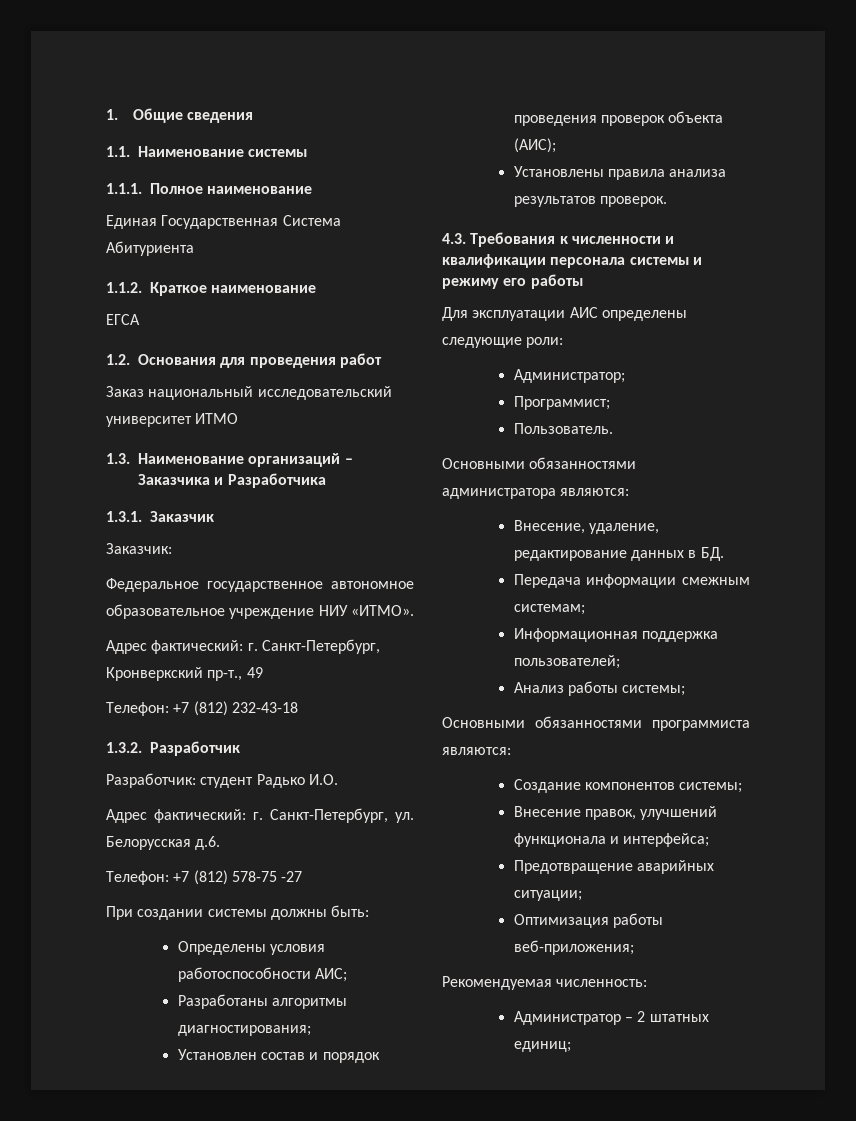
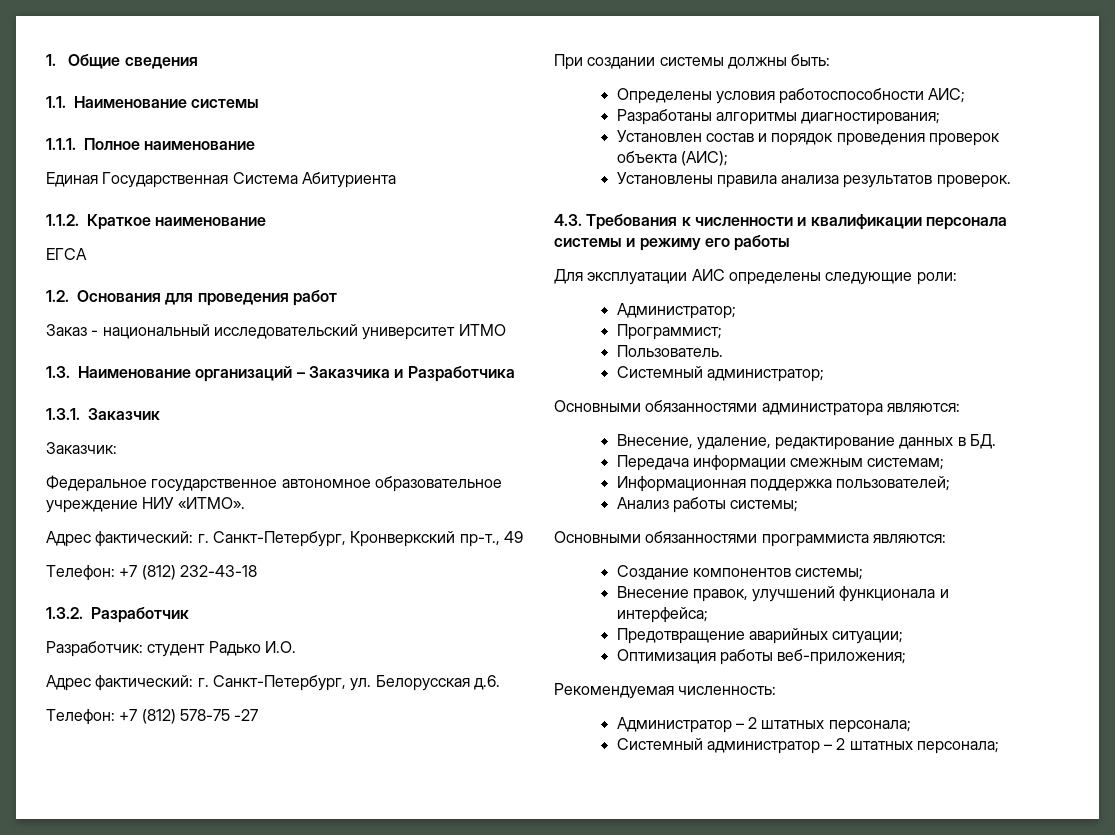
(144, 391) none -> [91,330,99,336] -
(613, 428) none -> [616,366,824,382] // Системный администратор;
[513,1041,571,1052] единиц; -> [828,720,911,733] [616,738,1000,754] персонала; // Системный администратор – 2 штатных персонала;

